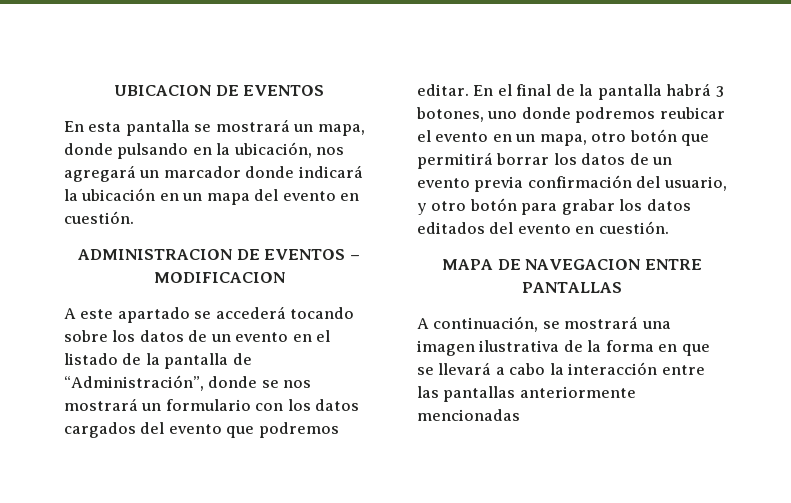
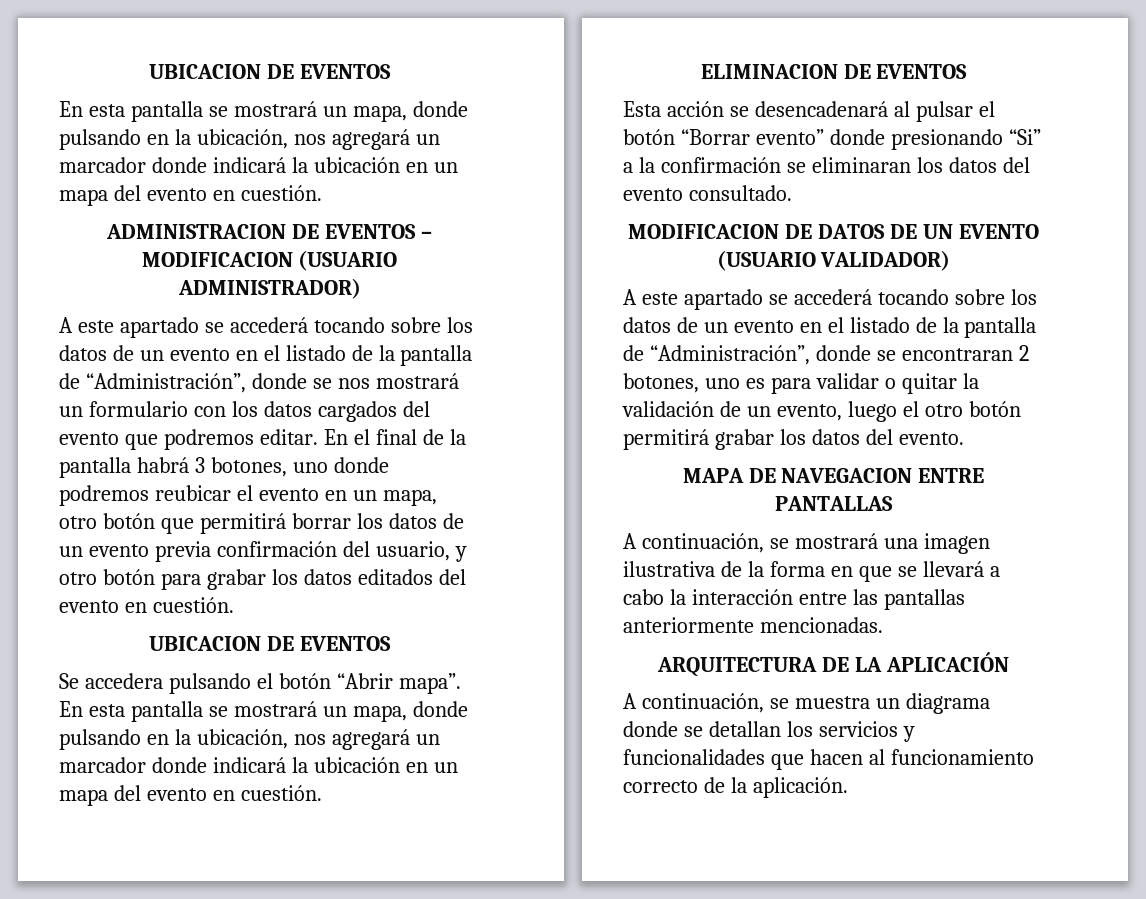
(285, 277) none -> [298,250,398,271] [177,278,361,299] (USUARIO ADMINISTRADOR)
(669, 227) none -> [149,636,391,651] [59,673,461,694] [59,701,468,722] [59,729,440,750] [59,757,458,773] [59,785,322,806] [700,64,968,79] [623,101,995,122] [623,129,1041,150] [623,157,1030,173] [623,185,792,201] [628,224,1039,239] [716,250,951,271] [623,289,1037,310] [623,317,1037,338] [623,345,1029,365] [623,373,979,394] [622,401,1021,422] [623,429,964,450] // UBICACION DE EVENTOS // Se accedera pulsando el botón “Abrir mapa”. En esta pantalla se mostrará un mapa, donde pulsando en la ubicación, nos agregará un marcador donde indicará la ubicación en un mapa del evento en cuestión. // ELIMINACION DE EVENTOS // Esta acción se desencadenará al pulsar el botón “Borrar evento” donde presionando “Si” a la confirmación se eliminaran los datos del evento consultado. // MODIFICACION DE DATOS DE UN EVENTO (USUARIO VALIDADOR) // A este apartado se accederá tocando sobre los datos de un evento en el listado de la pantalla de “Administración”, donde se encontraran 2 botones, uno es para validar o quitar la validación de un evento, luego el otro botón permitirá grabar los datos del evento.
[417,409,520,421] mencionadas -> [759,617,883,633] [657,652,1009,677] [623,693,990,714] [623,721,915,742] [623,749,1034,770] [623,777,848,798] mencionadas. // ARQUITECTURA DE LA APLICACIÓN // A continuación, se muestra un diagrama donde se detallan los servicios y funcionalidades que hacen al funcionamiento correcto de la aplicación.

